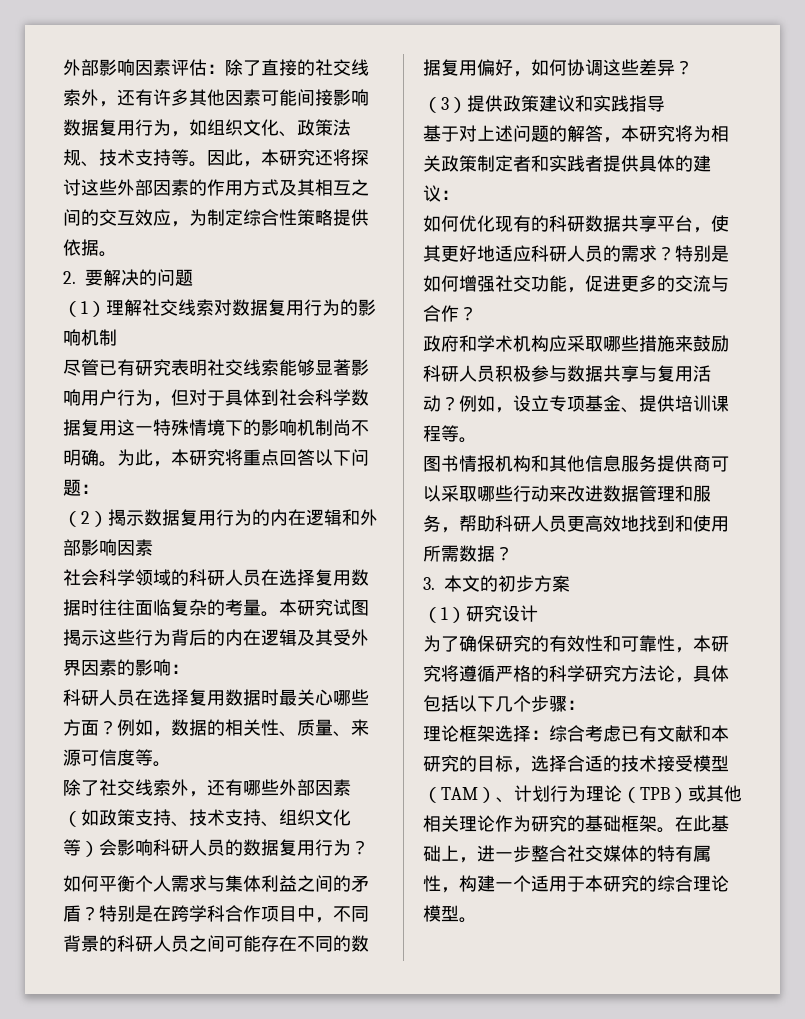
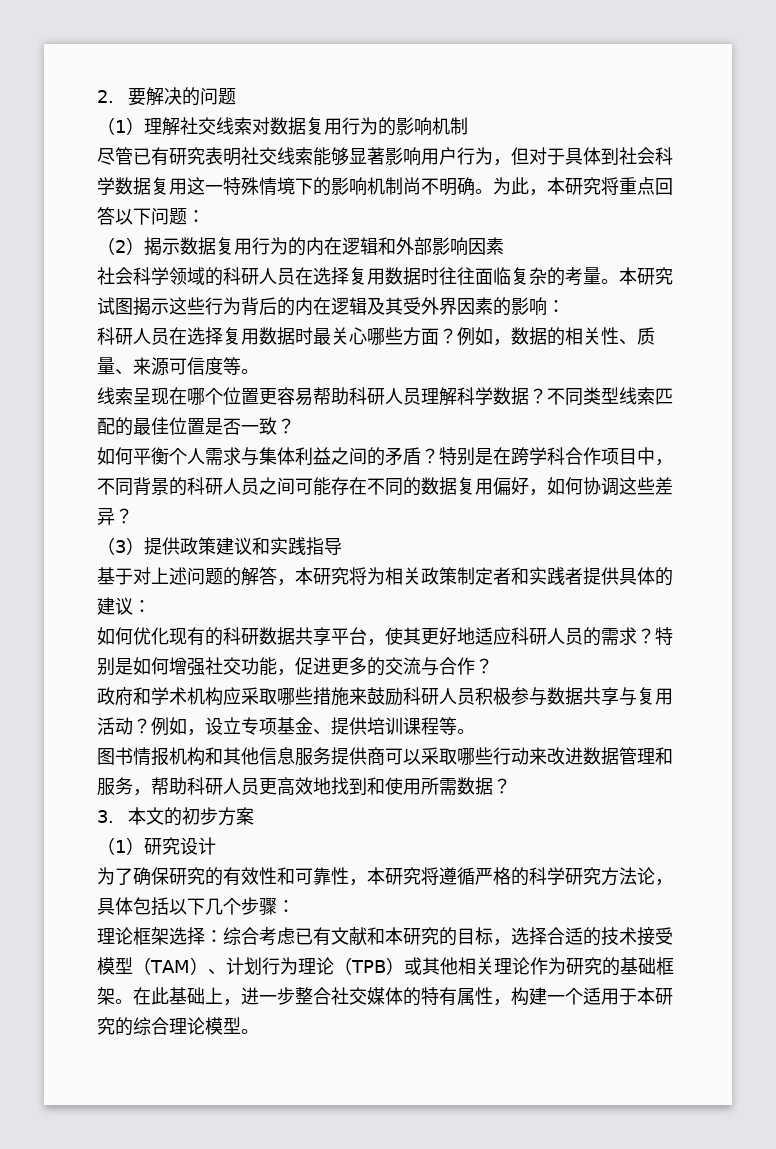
[63,59,369,76] [63,89,369,107] [63,119,351,137] [63,149,369,167] [63,179,369,196] [63,209,369,227] [63,239,117,257] 外部影响因素评估：除了直接的社交线索外，还有许多其他因素可能间接影响数据复用行为，如组织文化、政策法规、技术支持等。因此，本研究还将探讨这些外部因素的作用方式及其相互之间的交互效应，为制定综合性策略提供依据。 // -> (97, 96) none
[63,779,351,797] [63,809,351,827] [63,839,351,857] 除了社交线索外，还有哪些外部因素（如政策支持、技术支持、组织文化等）会影响科研人员的数据复用行为 -> [97,387,673,406] [97,417,277,436] 线索呈现在哪个位置更容易帮助科研人员理解科学数据？不同类型线索匹配的最佳位置是否一致

